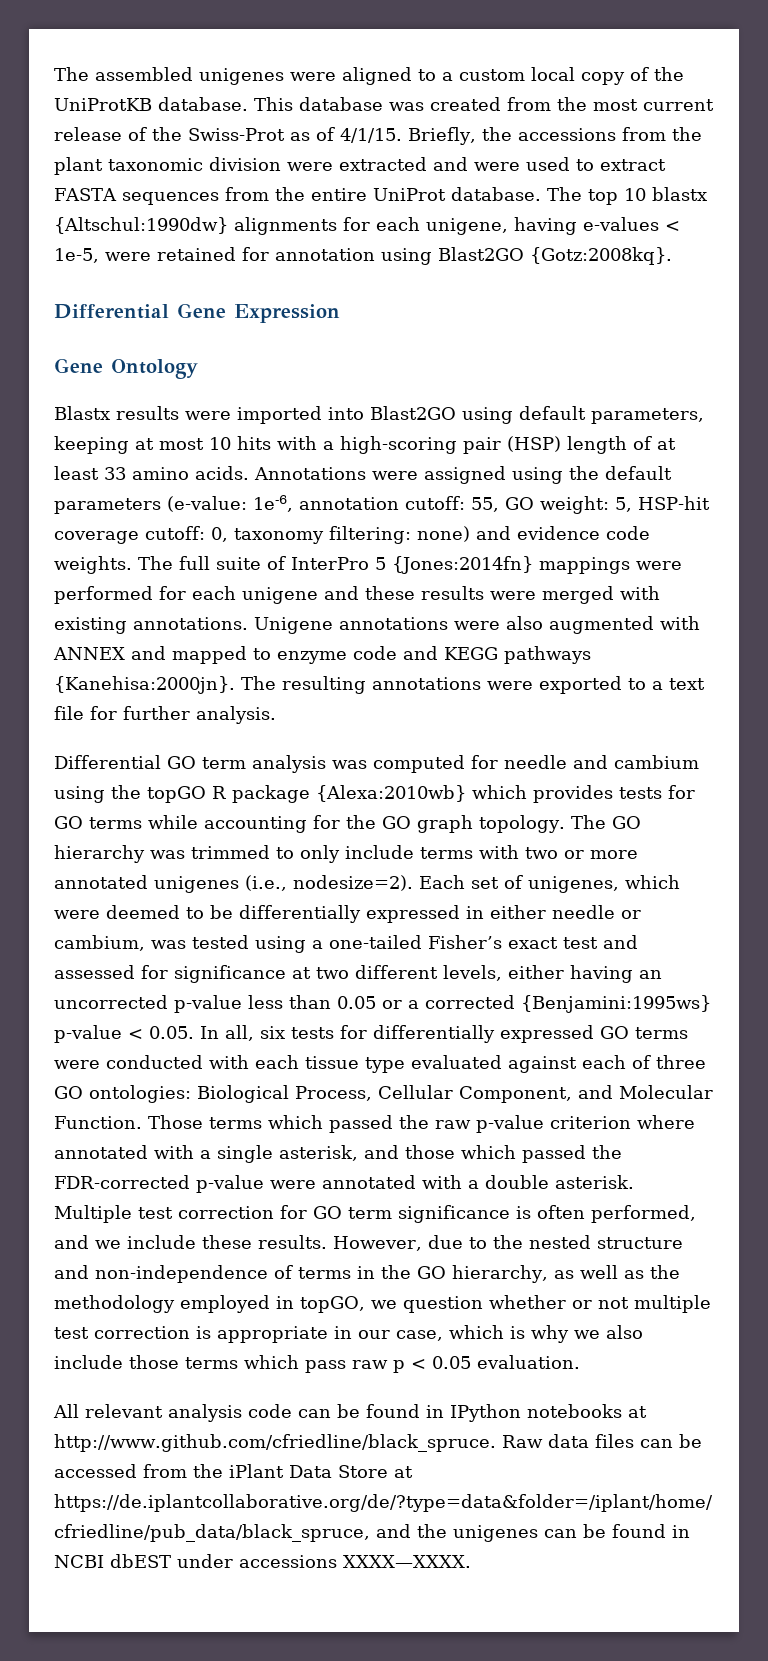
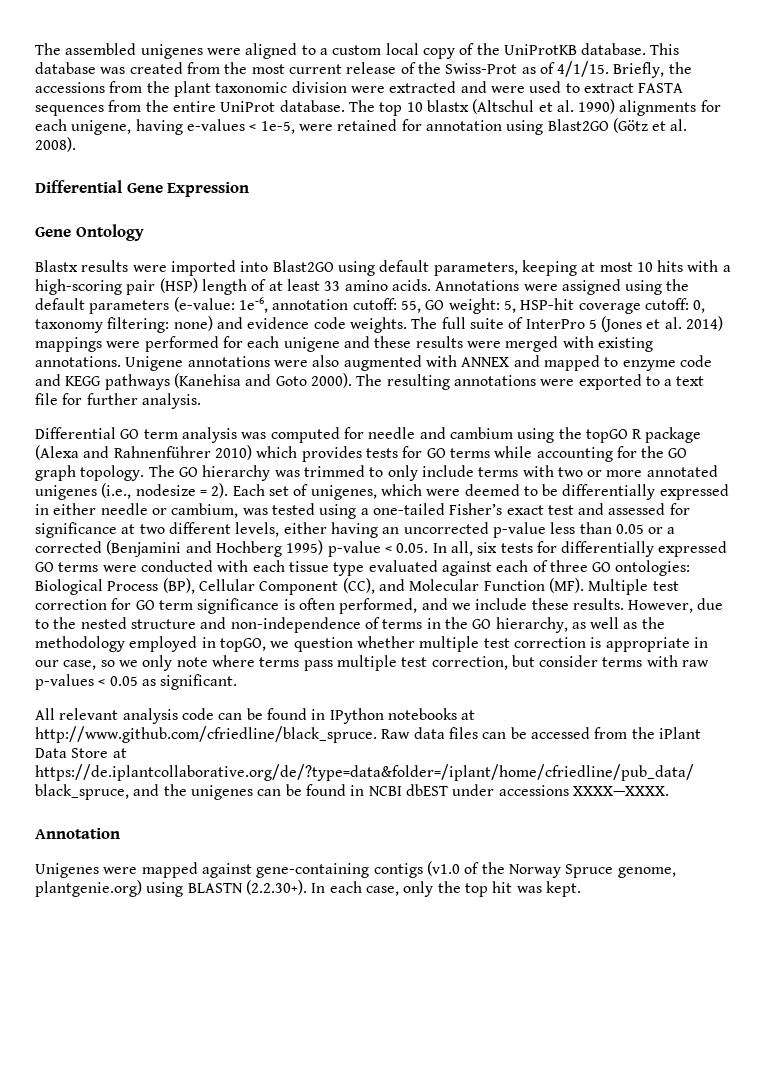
[54,217,228,234] {Altschul:1990dw} -> [472,99,616,114] (Altschul et al. 1990)
[530,247,672,265] {Gotz:2008kq}. -> [612,118,688,133] [35,137,76,152] (Götz et al. 2008).
[392,556,533,574] {Jones:2014fn} -> [601,316,724,332] (Jones et al. 2014)
[54,676,235,694] {Kanehisa:2000jn}. -> [173,373,352,388] (Kanehisa and Goto 2000).
[316,785,466,802] {Alexa:2010wb} -> [35,445,252,460] (Alexa and Rahnenführer 2010)
[293,875,413,891] nodesize=2). -> [135,483,229,498] nodesize = 2).
[521,995,711,1013] {Benjamini:1995ws} -> [106,540,324,557] (Benjamini and Hochberg 1995)
[295,1085,713,1103] [54,1115,695,1133] [54,1145,622,1163] [54,1175,634,1193] Process, Cellular Component, and Molecular Function. Those terms which passed the raw p-value criterion where annotated with a single asterisk, and those which passed the FDR-corrected p-value were annotated with a double asterisk. -> [107,578,584,595] Process (BP), Cellular Component (CC), and Molecular Function (MF).
[571,1297,629,1309] or not -> (415, 642) none
[449,1325,643,1343] [54,1355,580,1373] which is why we also include those terms which pass raw p < 0.05 evaluation. -> [100,655,710,671] [35,674,238,690] so we only note where terms pass multiple test correction, but consider terms with raw p-values < 0.05 as significant.
(471, 1561) none -> [35,828,120,839] [35,861,676,878] [35,880,581,897] // Annotation // Unigenes were mapped against gene-containing contigs (v1.0 of the Norway Spruce genome, plantgenie.org) using BLASTN (2.2.30+). In each case, only the top hit was kept.

